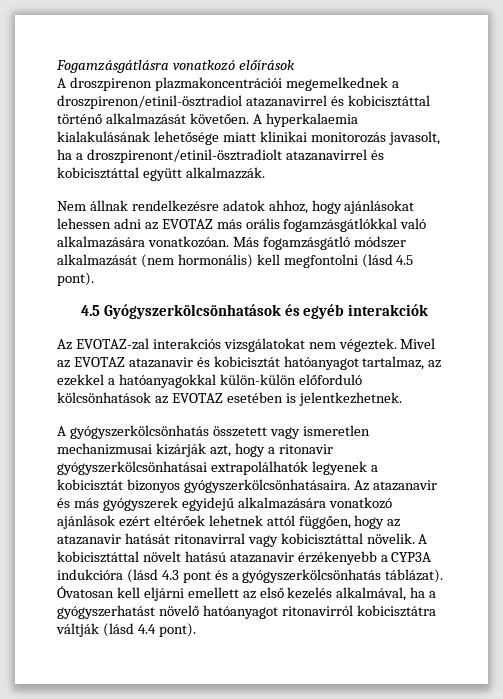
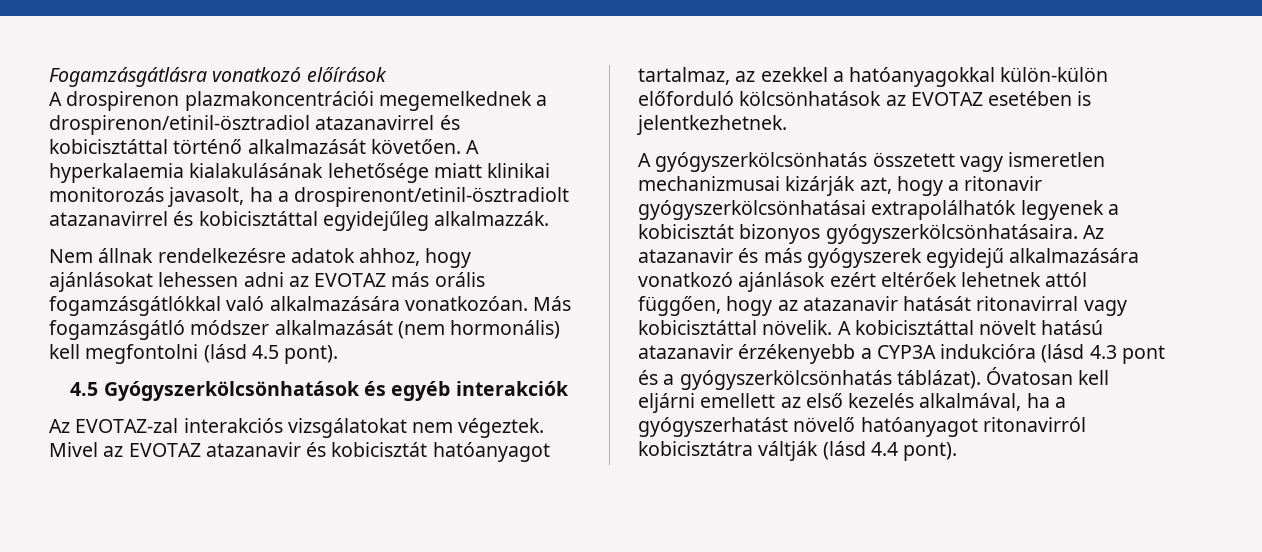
[69,77,152,91] droszpirenon -> [66,91,180,111] drospirenon
[57,95,242,109] droszpirenon/etinil-ösztradiol -> [49,115,310,135] drospirenon/etinil-ösztradiol
[86,149,384,163] [57,167,182,181] droszpirenont/etinil-ösztradiolt atazanavirrel és kobicisztáttal együtt -> [294,187,570,207] [49,211,429,231] drospirenont/etinil-ösztradiolt atazanavirrel és kobicisztáttal egyidejűleg

